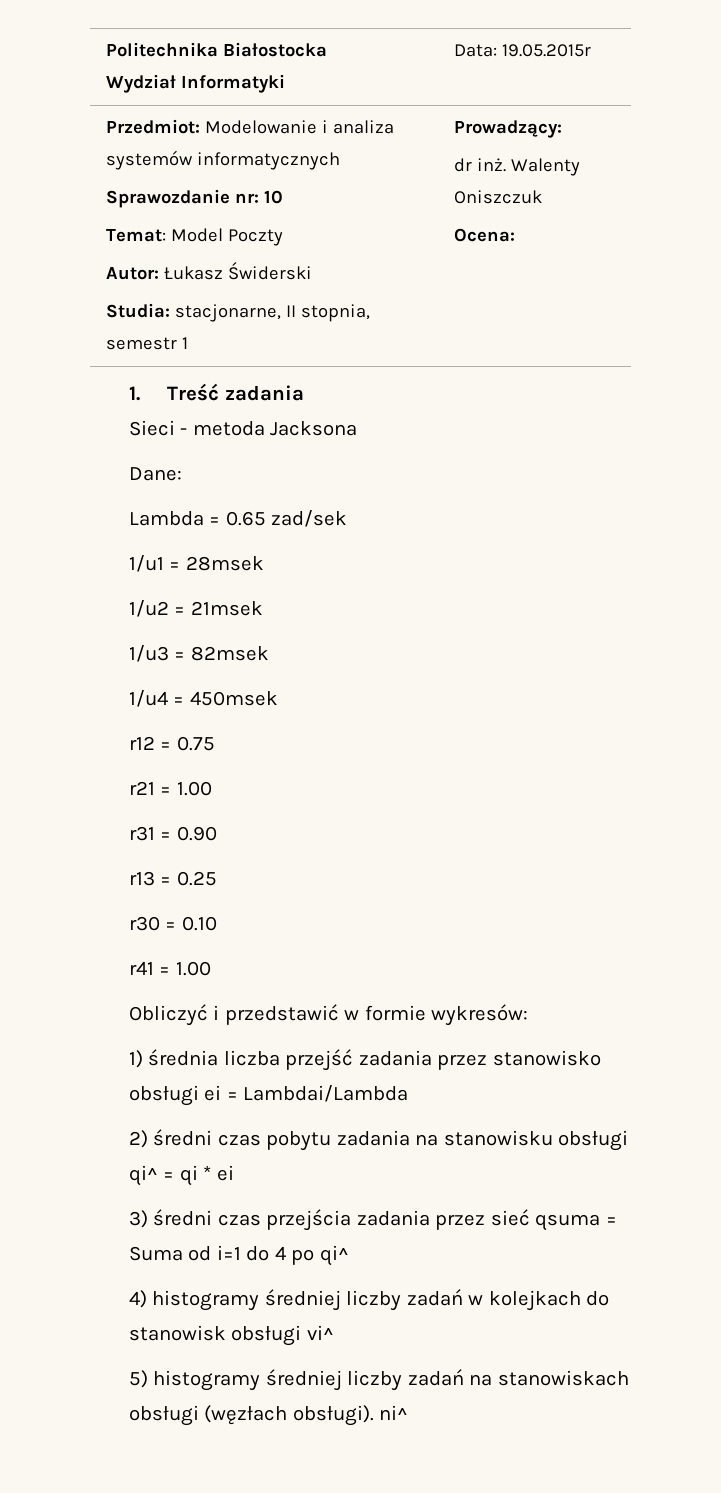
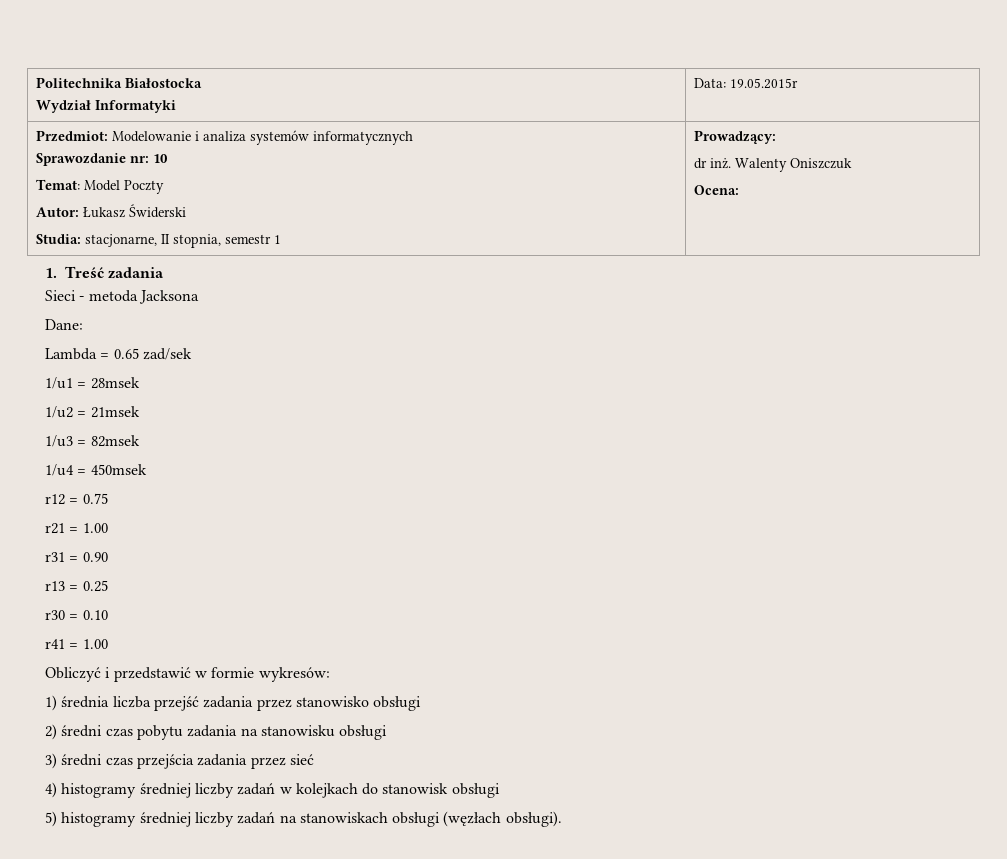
[204,1085,409,1102] ei = Lambdai/Lambda -> (422, 703) none
[128,1165,234,1186] qi^ = qi * ei -> (388, 732) none
[535,1214,617,1231] [128,1245,349,1266] qsuma = Suma od i=1 do 4 po qi^ -> (314, 759) none
[306,1325,334,1340] vi^ -> (500, 790) none
[379,1405,409,1420] ni^ -> (562, 819) none

